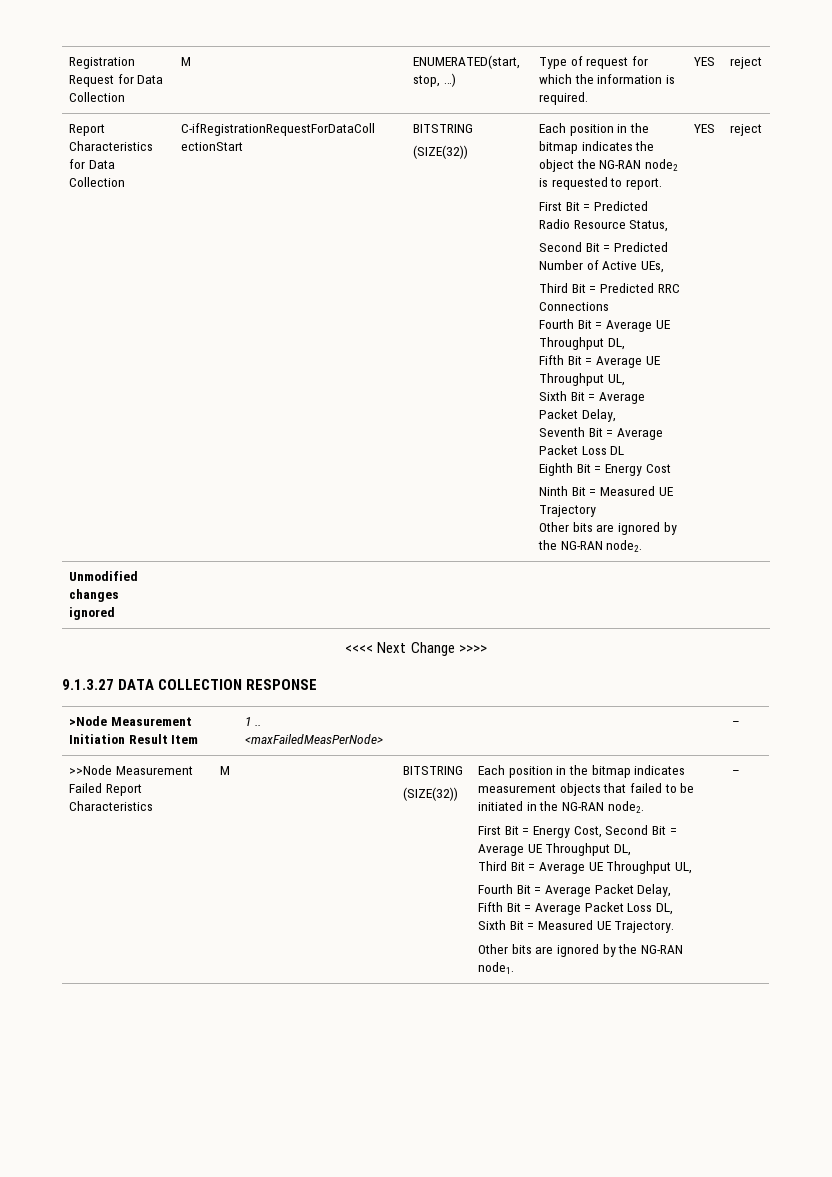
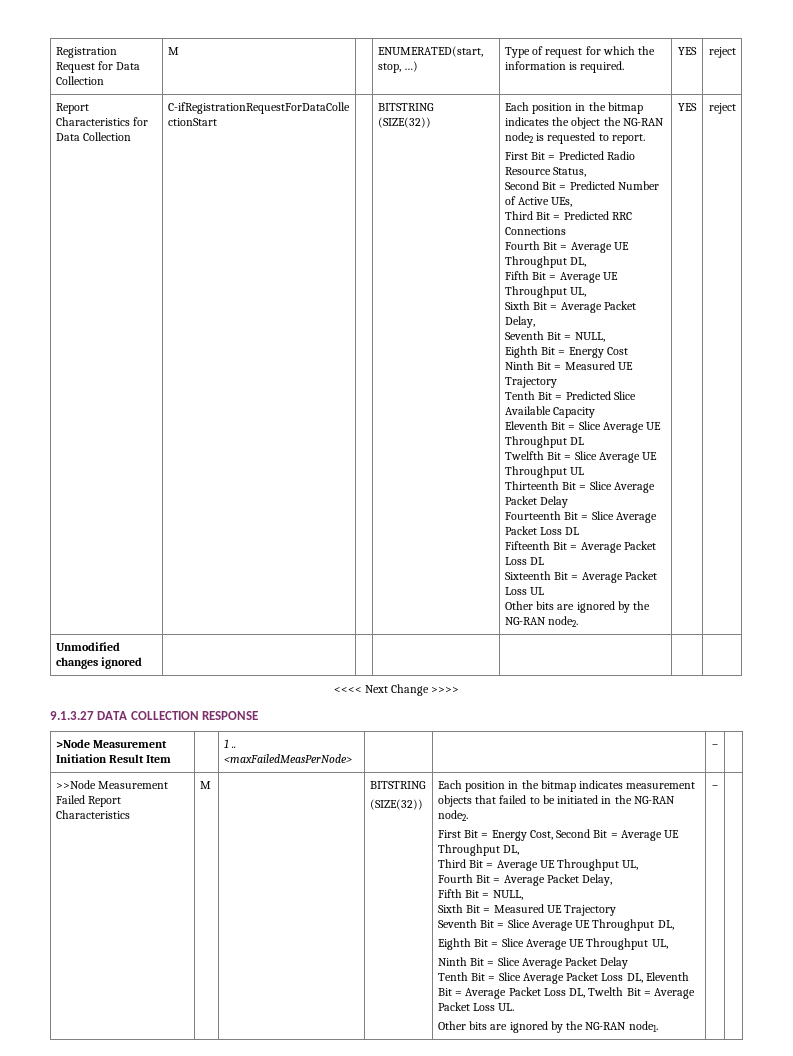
[616,428,663,440] [538,445,625,455] Average Packet Loss DL -> [574,332,605,342] NULL,
(596, 511) none -> [504,391,636,400] [504,406,596,418] [504,421,662,433] [504,436,585,448] [504,451,658,463] [504,466,585,478] [504,481,655,493] [504,496,569,508] [504,511,657,523] [504,526,580,535] [504,541,656,553] [504,557,545,565] [504,571,657,583] [504,587,545,595] // Tenth Bit = Predicted Slice Available Capacity // Eleventh Bit = Slice Average UE Throughput DL // Twelfth Bit = Slice Average UE Throughput UL // Thirteenth Bit = Slice Average Packet Delay // Fourteenth Bit = Slice Average Packet Loss DL // Fifteenth Bit = Average Packet Loss DL // Sixteenth Bit = Average Packet Loss UL
[534,902,673,915] Average Packet Loss DL, -> [492,890,523,900] NULL,
[614,921,675,933] Trajectory. -> [564,905,617,916] [437,919,674,931] [437,938,668,950] [437,957,629,969] [437,972,689,984] [437,987,696,999] [437,1002,515,1011] Trajectory // Seventh Bit = Slice Average UE Throughput DL, // Eighth Bit = Slice Average UE Throughput UL, // Ninth Bit = Slice Average Packet Delay // Tenth Bit = Slice Average Packet Loss DL, Eleventh Bit = Average Packet Loss DL, Twelth Bit = Average Packet Loss UL.

